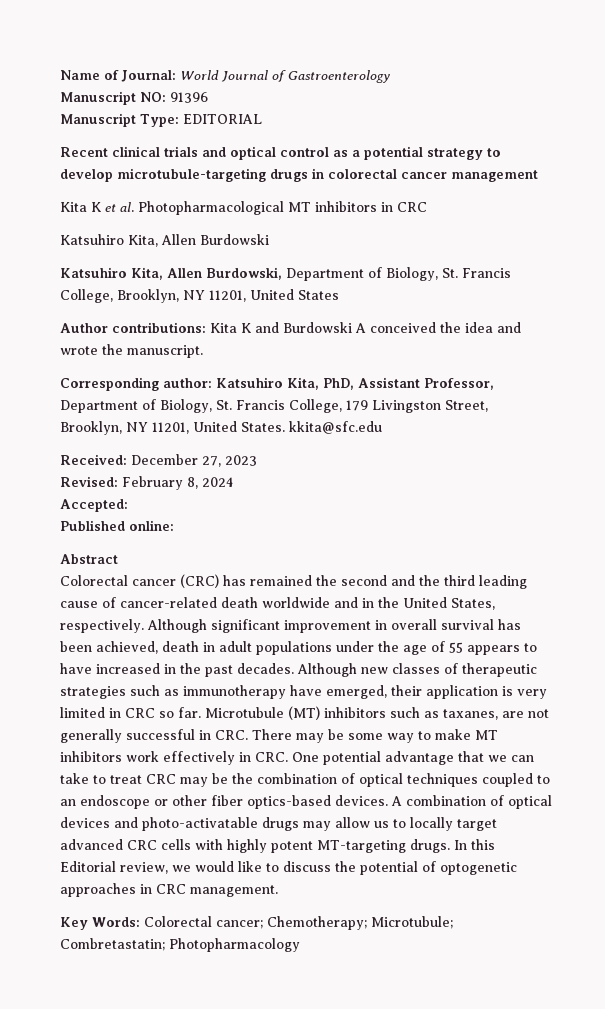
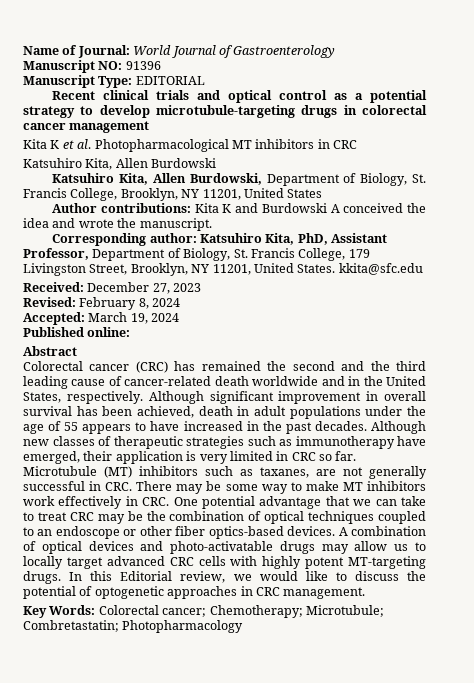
(128, 505) none -> [88,312,180,324] March 19, 2024

